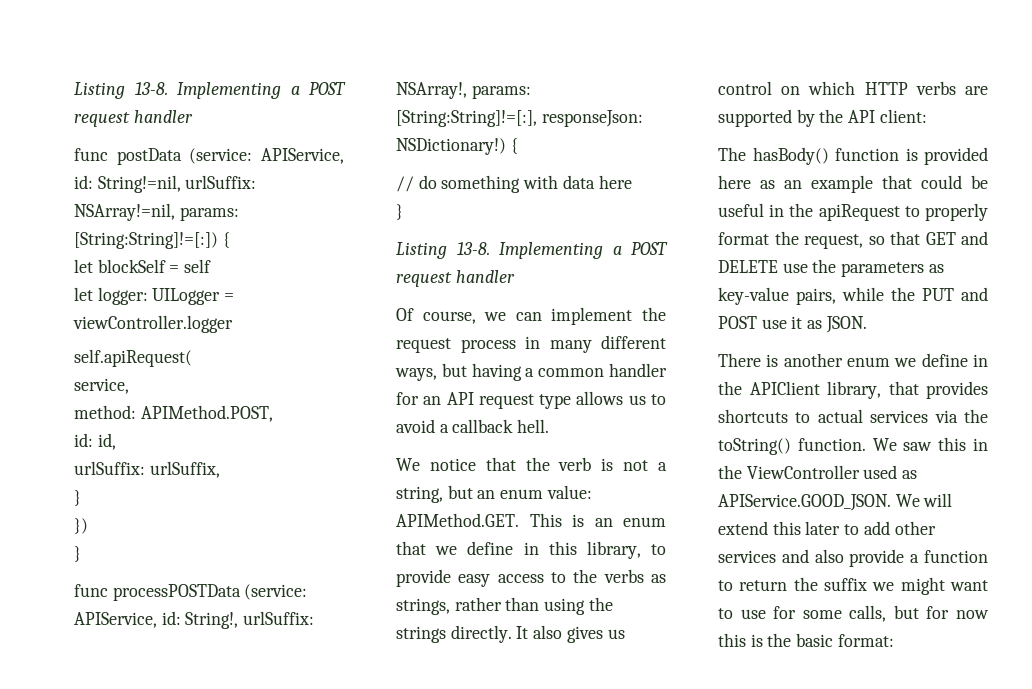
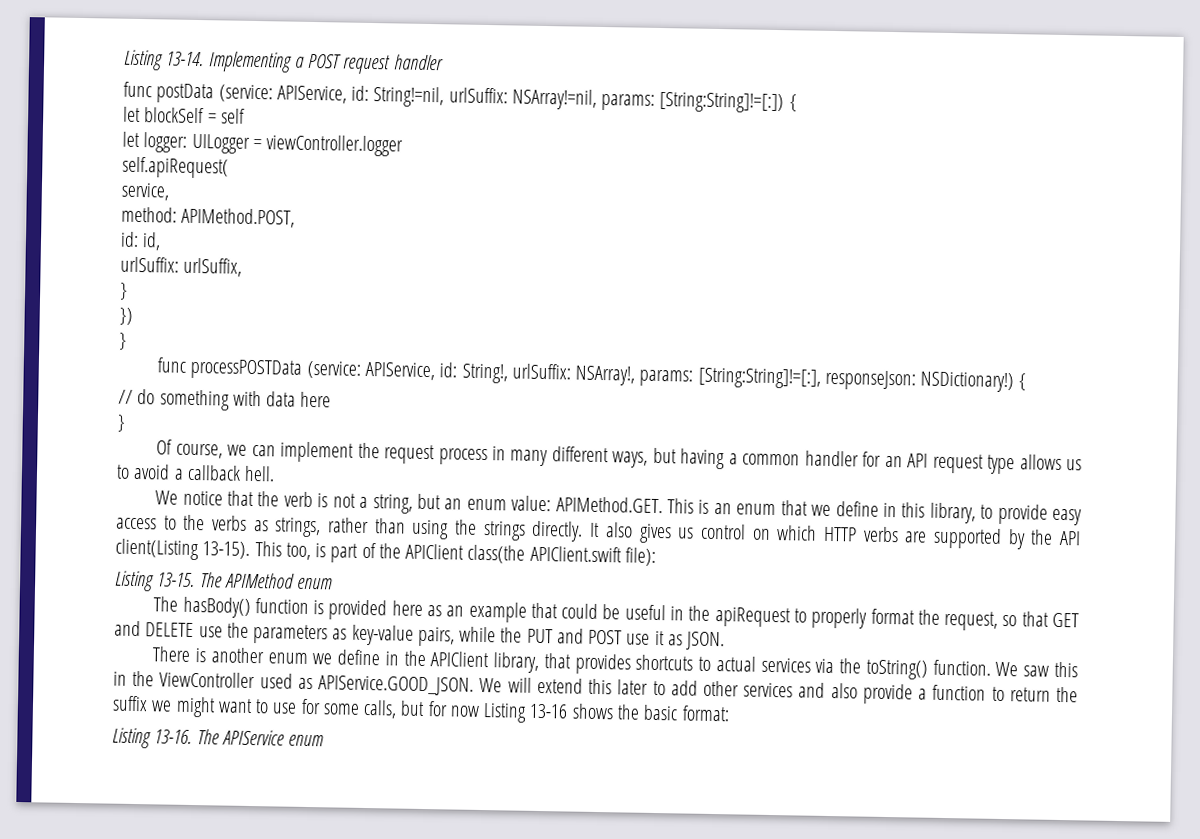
[74,82,168,99] Listing 13-8. -> [123,49,205,71] Listing 13-14.
[396,242,668,259] [396,270,515,287] // Listing 13-8. Implementing a POST request handler -> (126, 423) none
[879,109,927,123] client: -> [115,538,656,566] [114,570,334,592] client(Listing 13-15). This too, is part of the APIClient class(the APIClient.swift file): // Listing 13-15. The APIMethod enum
[718,633,763,647] this is -> [483,703,614,723] Listing 13-16 shows
(894, 640) none -> [112,727,325,749] // Listing 13-16. The APIService enum

